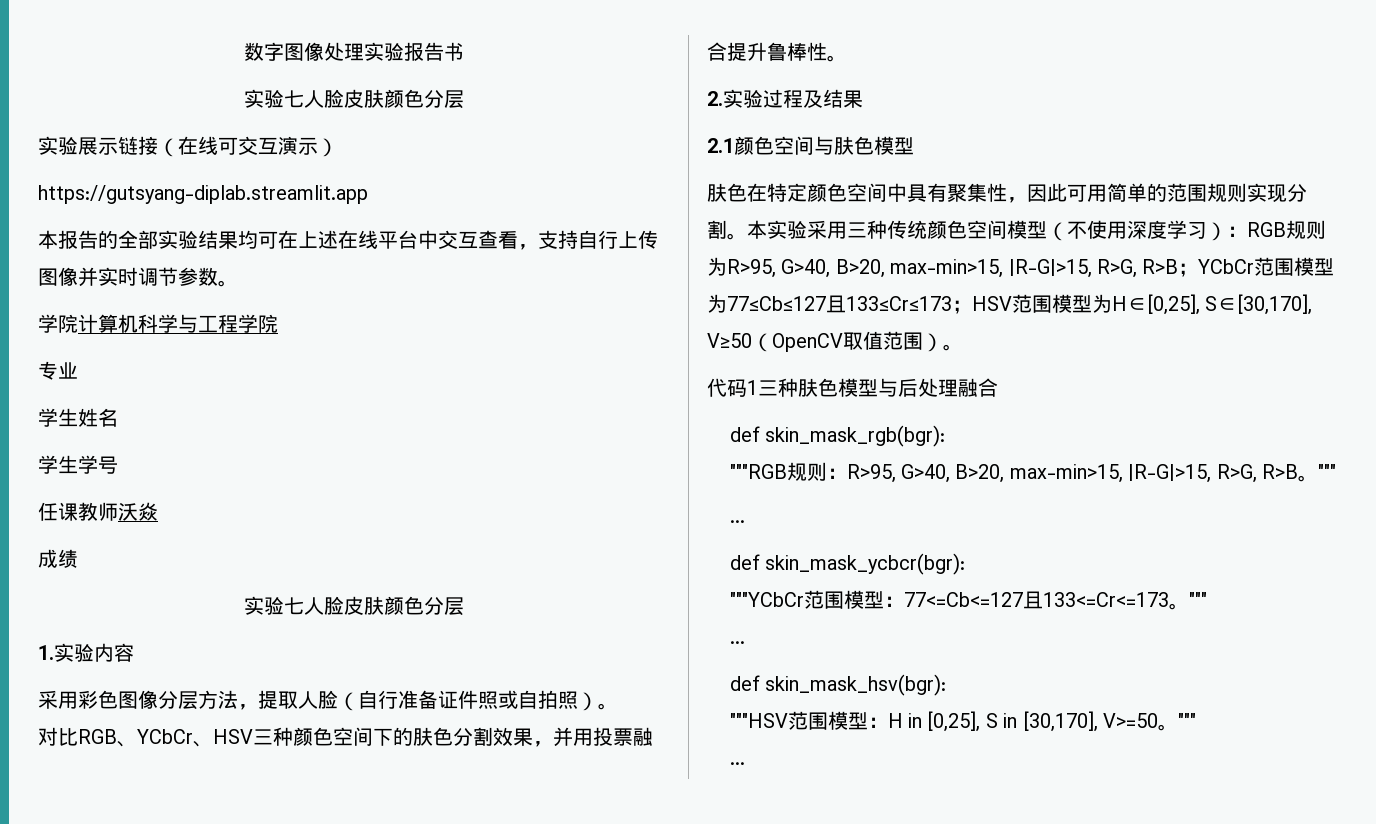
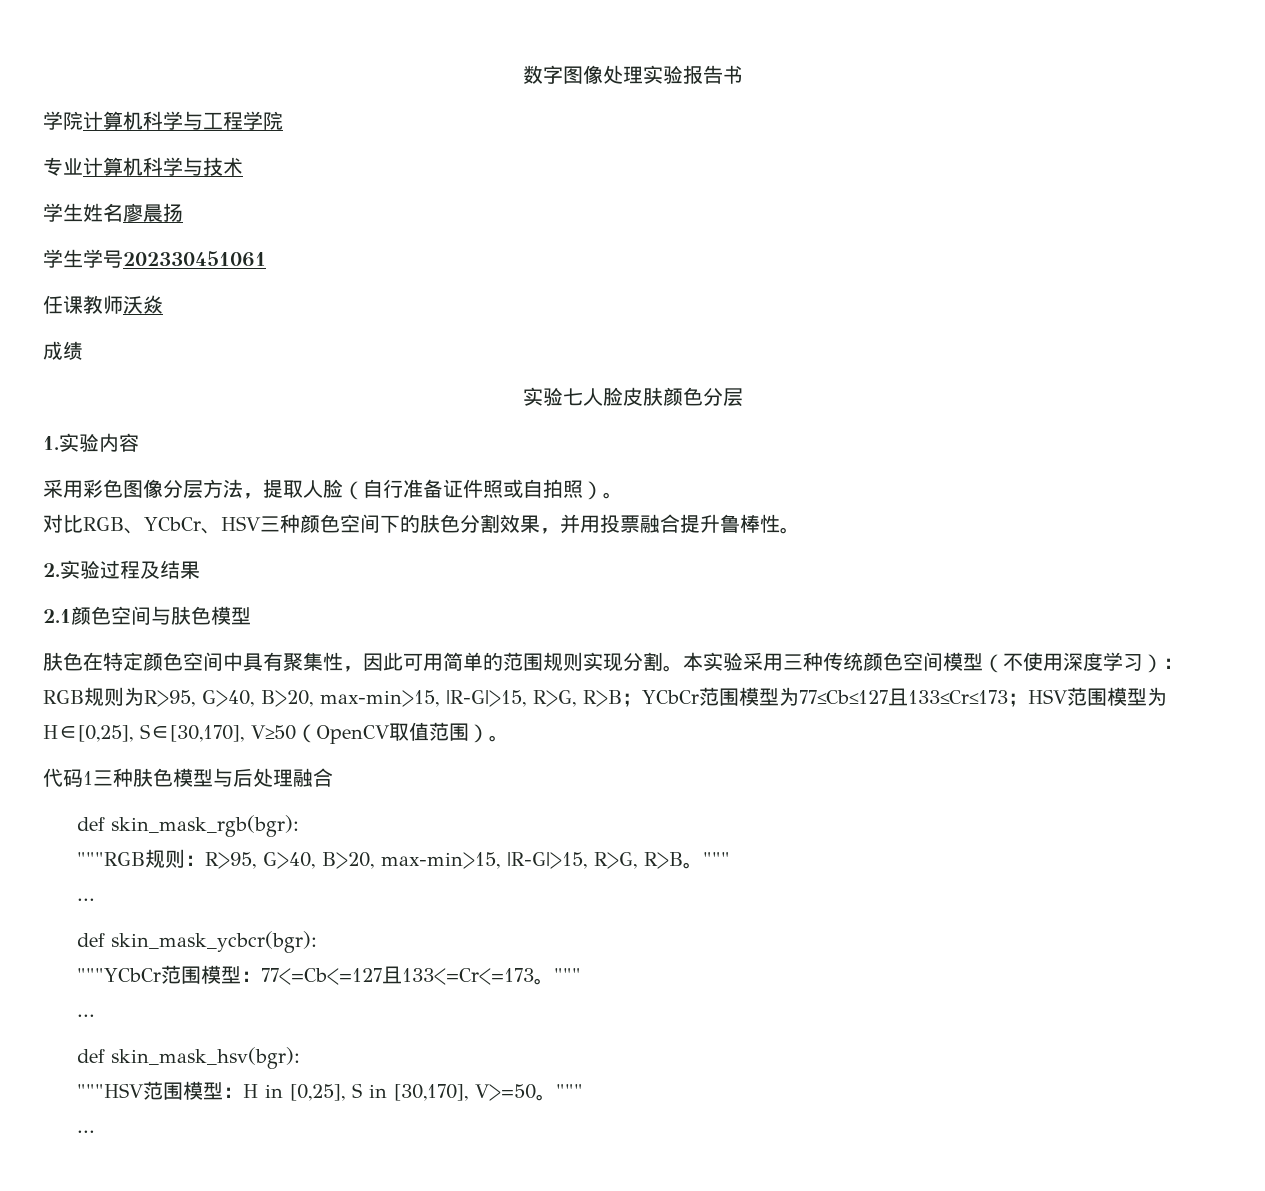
[243,89,464,109] [38,136,338,157] [38,185,368,204] [38,230,658,250] [38,267,238,287] // 实验七人脸皮肤颜色分层 // 实验展示链接（在线可交互演示） // https://gutsyang-diplab.streamlit.app // 本报告的全部实验结果均可在上述在线平台中交互查看，支持自行上传图像并实时调节参数。 -> (743, 74) none
(78, 370) none -> [83,157,243,176] 计算机科学与技术
(118, 417) none -> [123,203,183,222] 廖晨扬
(118, 465) none -> [123,251,266,267] 202330451061

